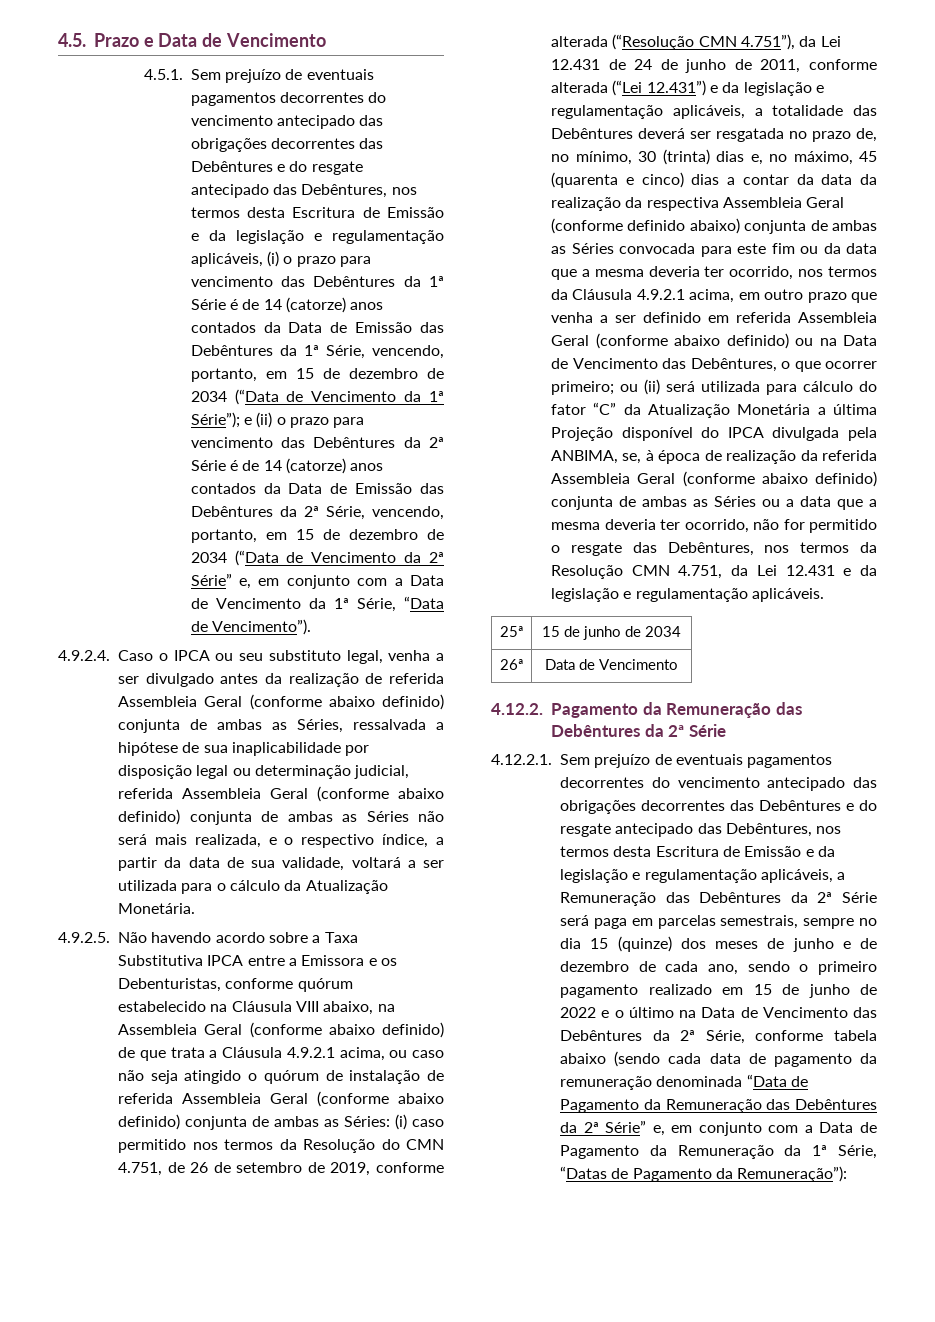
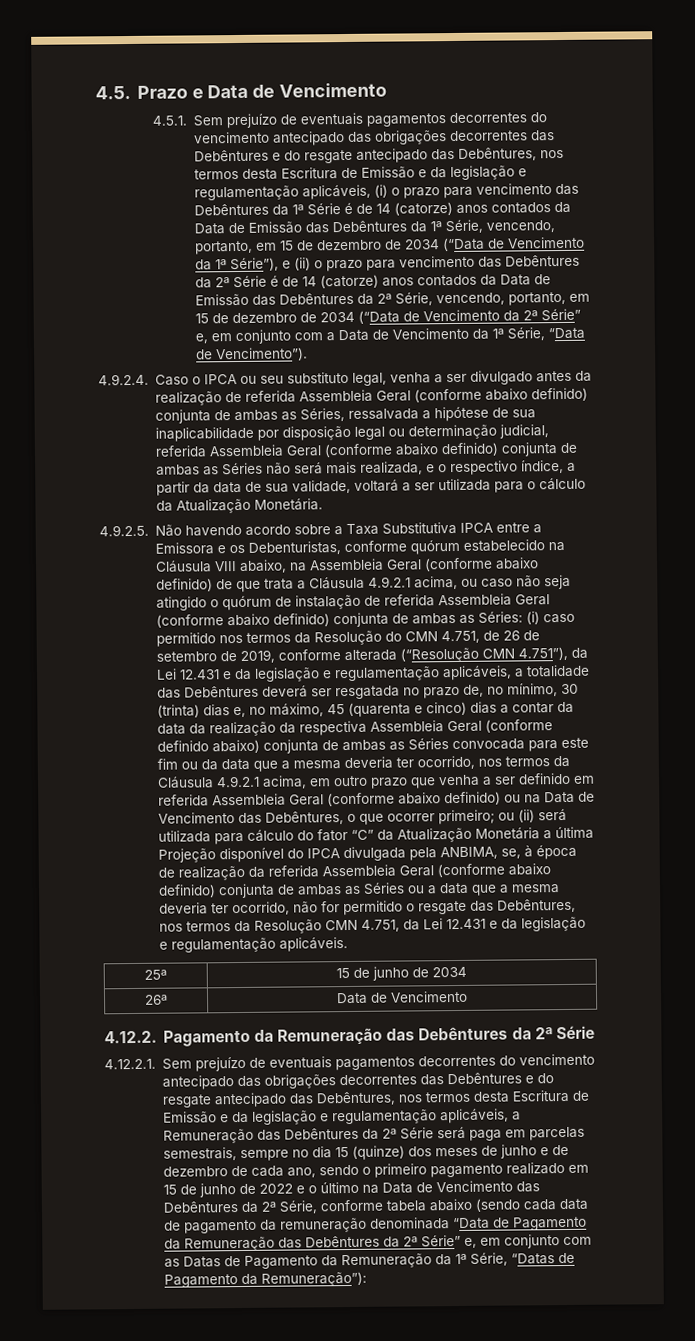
[190,412,240,428] Série”); -> [230,257,280,272] Série”),
[608,59,877,73] [551,80,706,96] de 24 de junho de 2011, conforme alterada (“Lei 12.431”) -> (220, 674) none
[804,1122,854,1133] a Data -> [163,1256,221,1268] as Datas

